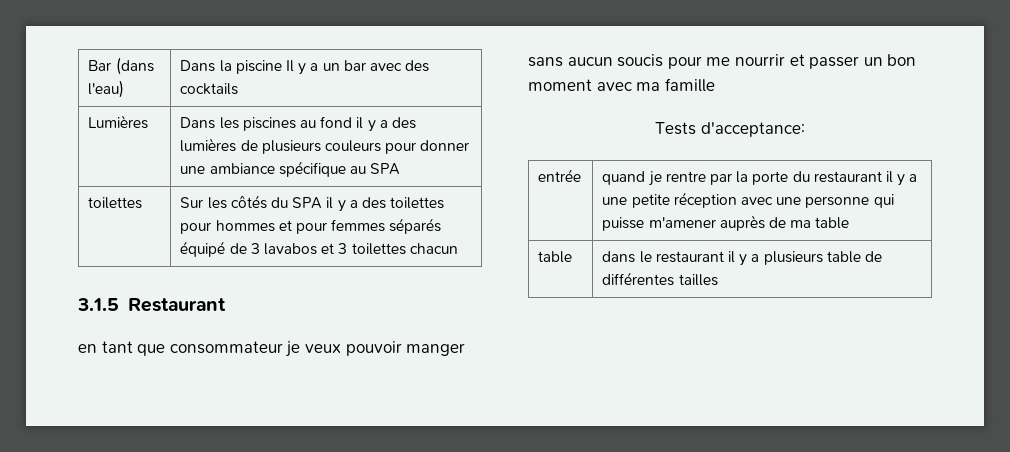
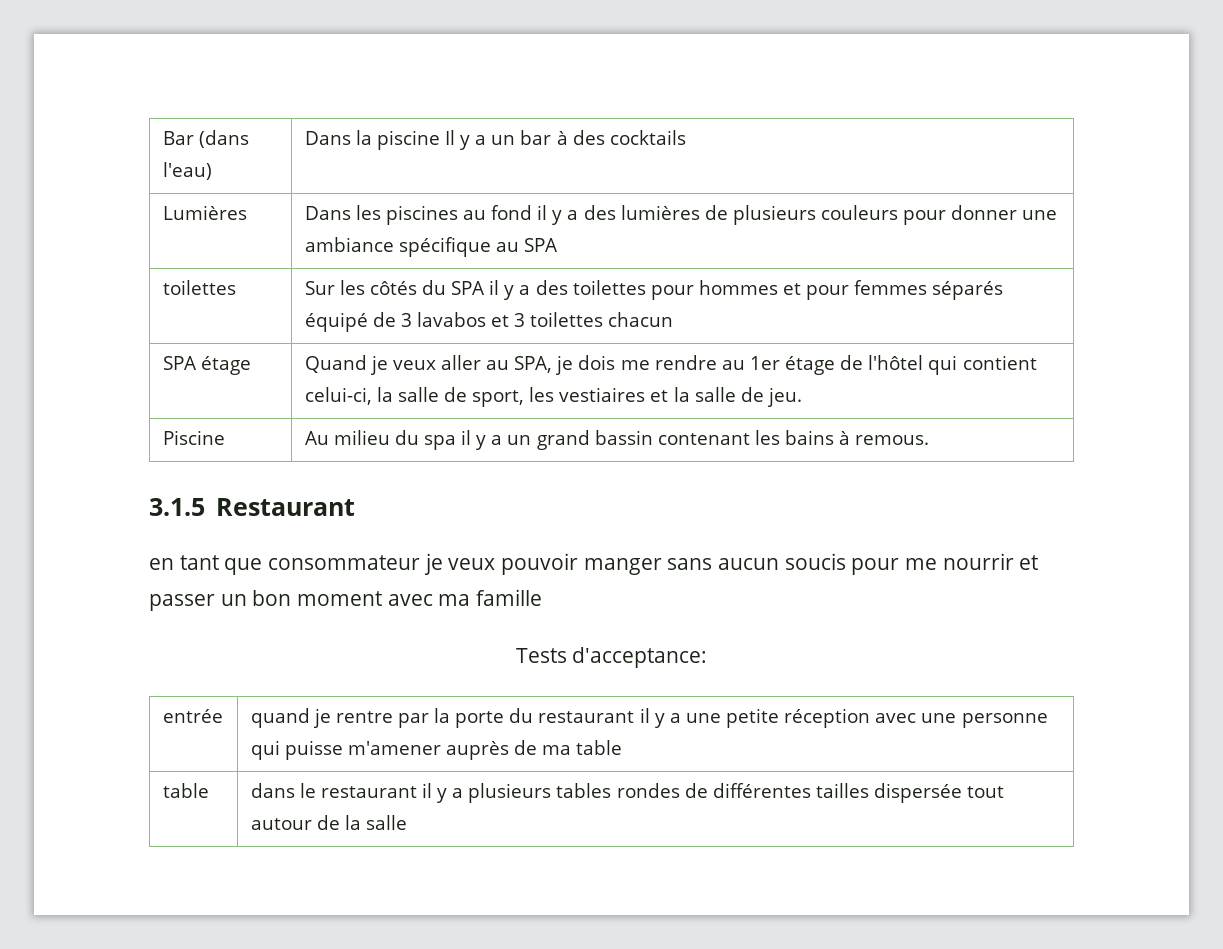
[369,63,402,71] avec -> [556,131,568,145] à
(458, 248) none -> [162,356,251,375] [304,355,1037,375] [304,387,802,407] [162,430,225,445] [304,430,930,450] // SPA étage | Quand je veux aller au SPA, je dois me rendre au 1er étage de l'hôtel qui contient celui-ci, la salle de sport, les vestiaires et la salle de jeu. // Piscine | Au milieu du spa il y a un grand bassin contenant les bains à remous.
[826,251,861,263] table -> [556,783,680,798] tables rondes
(718, 280) none -> [874,783,1005,803] [250,815,407,830] dispersée tout autour de la salle

